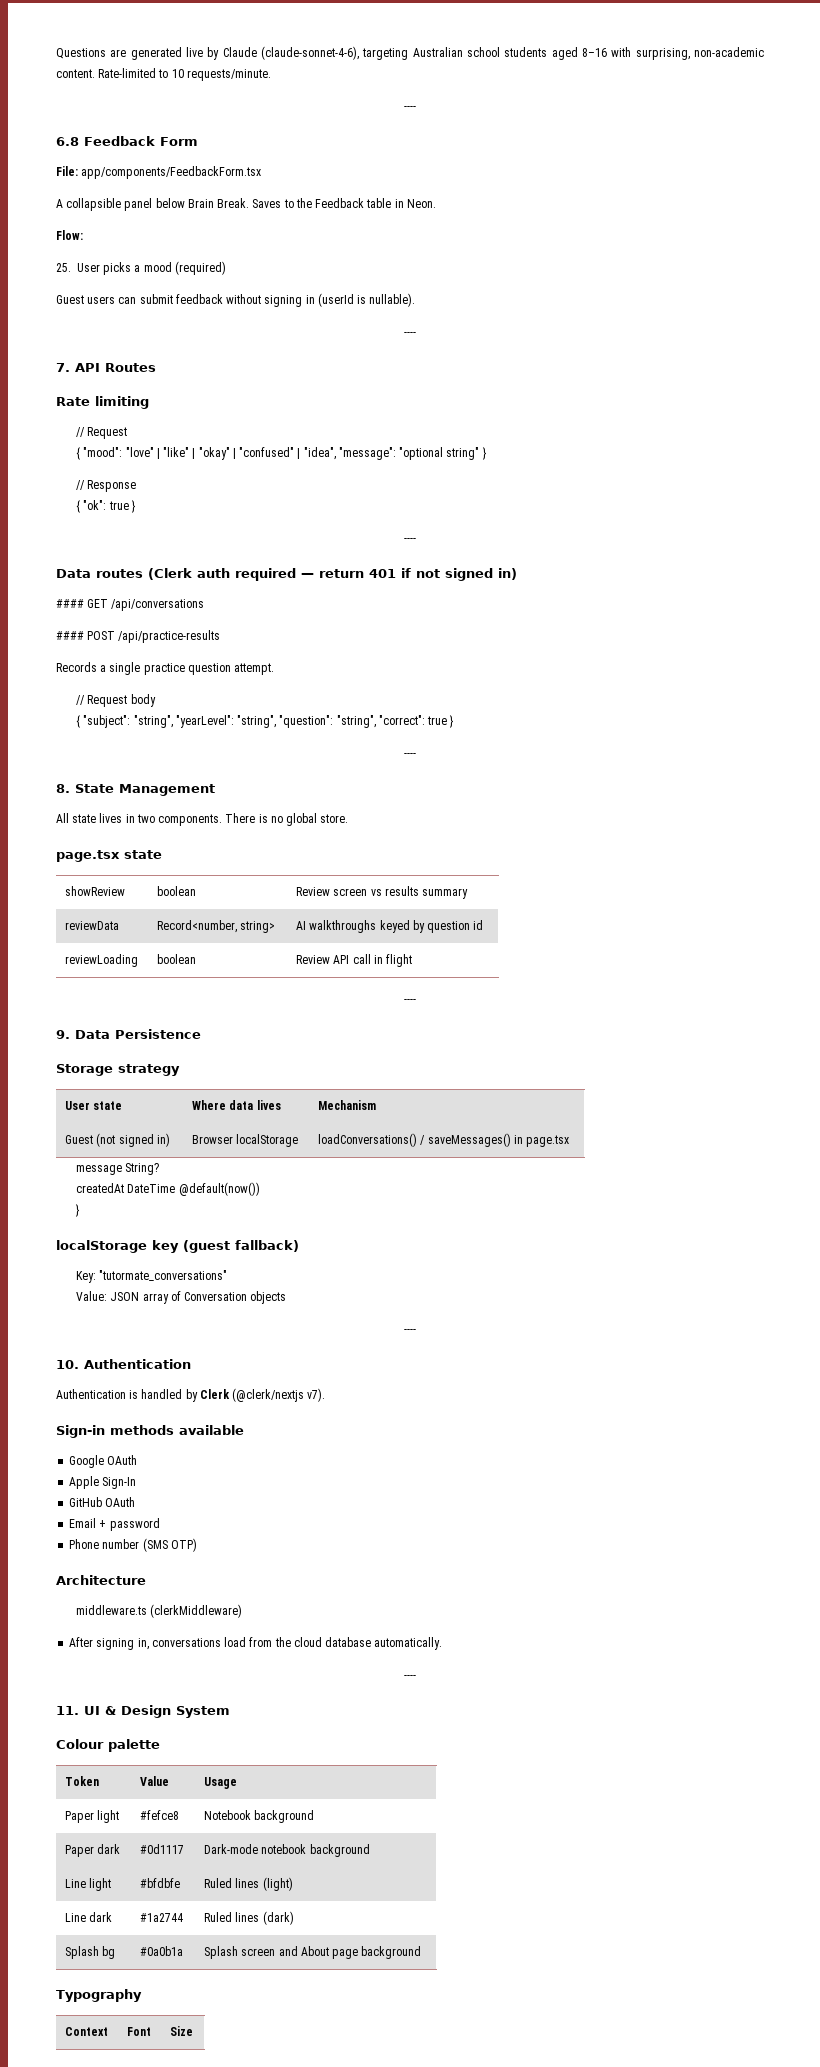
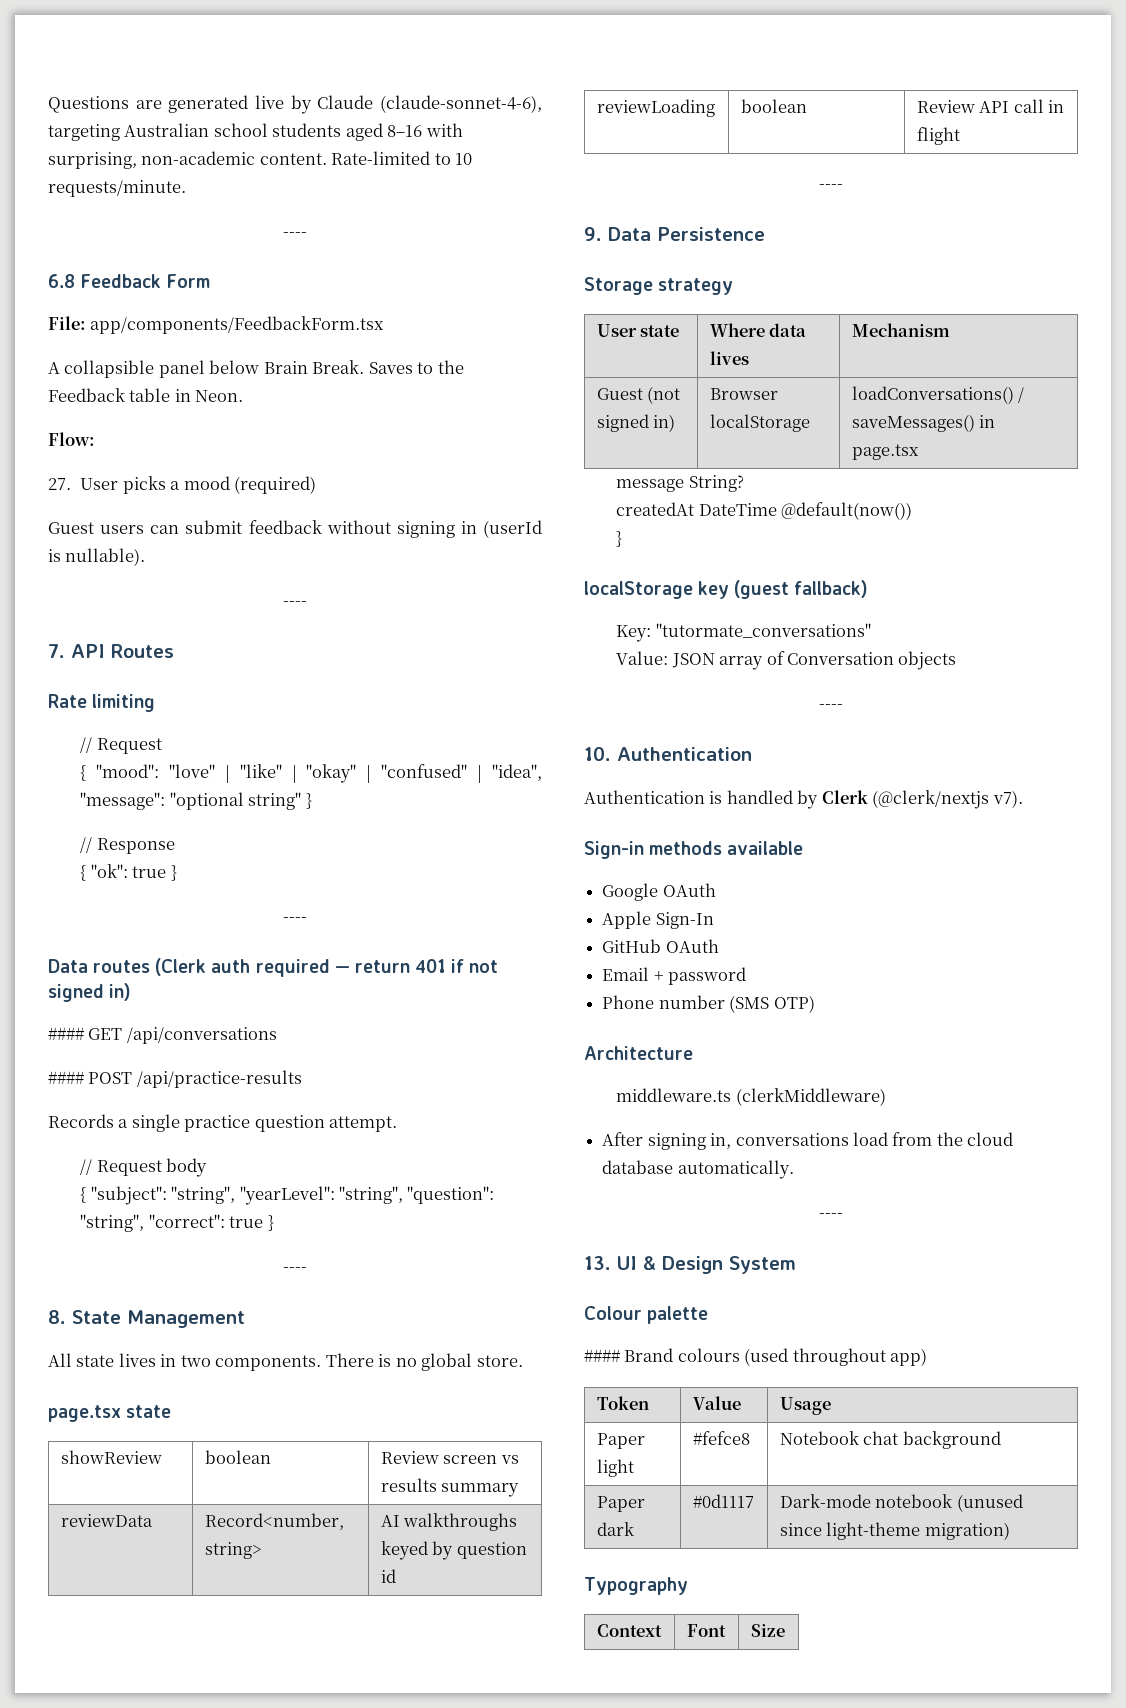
[56,263,71,272] 25. -> [48,478,71,490] 27.
[56,1706,79,1715] 11. -> [584,1256,611,1270] 13.
(160, 1745) none -> [584,1348,928,1366] // #### Brand colours (used throughout app)
(252, 1815) none -> [863,1431,899,1445] chat
[309,1844,370,1857] [65,1878,112,1891] [140,1878,181,1888] [204,1877,293,1891] [65,1912,113,1922] [140,1913,184,1922] [204,1911,294,1925] [65,1946,116,1959] [140,1946,184,1956] [204,1946,422,1959] background // Line light | #bfdbfe | Ruled lines (light) // Line dark | #1a2744 | Ruled lines (dark) // Splash bg | #0a0b1a | Splash screen and About page background -> [956,1494,1023,1512] [779,1522,1010,1540] (unused since light-theme migration)

